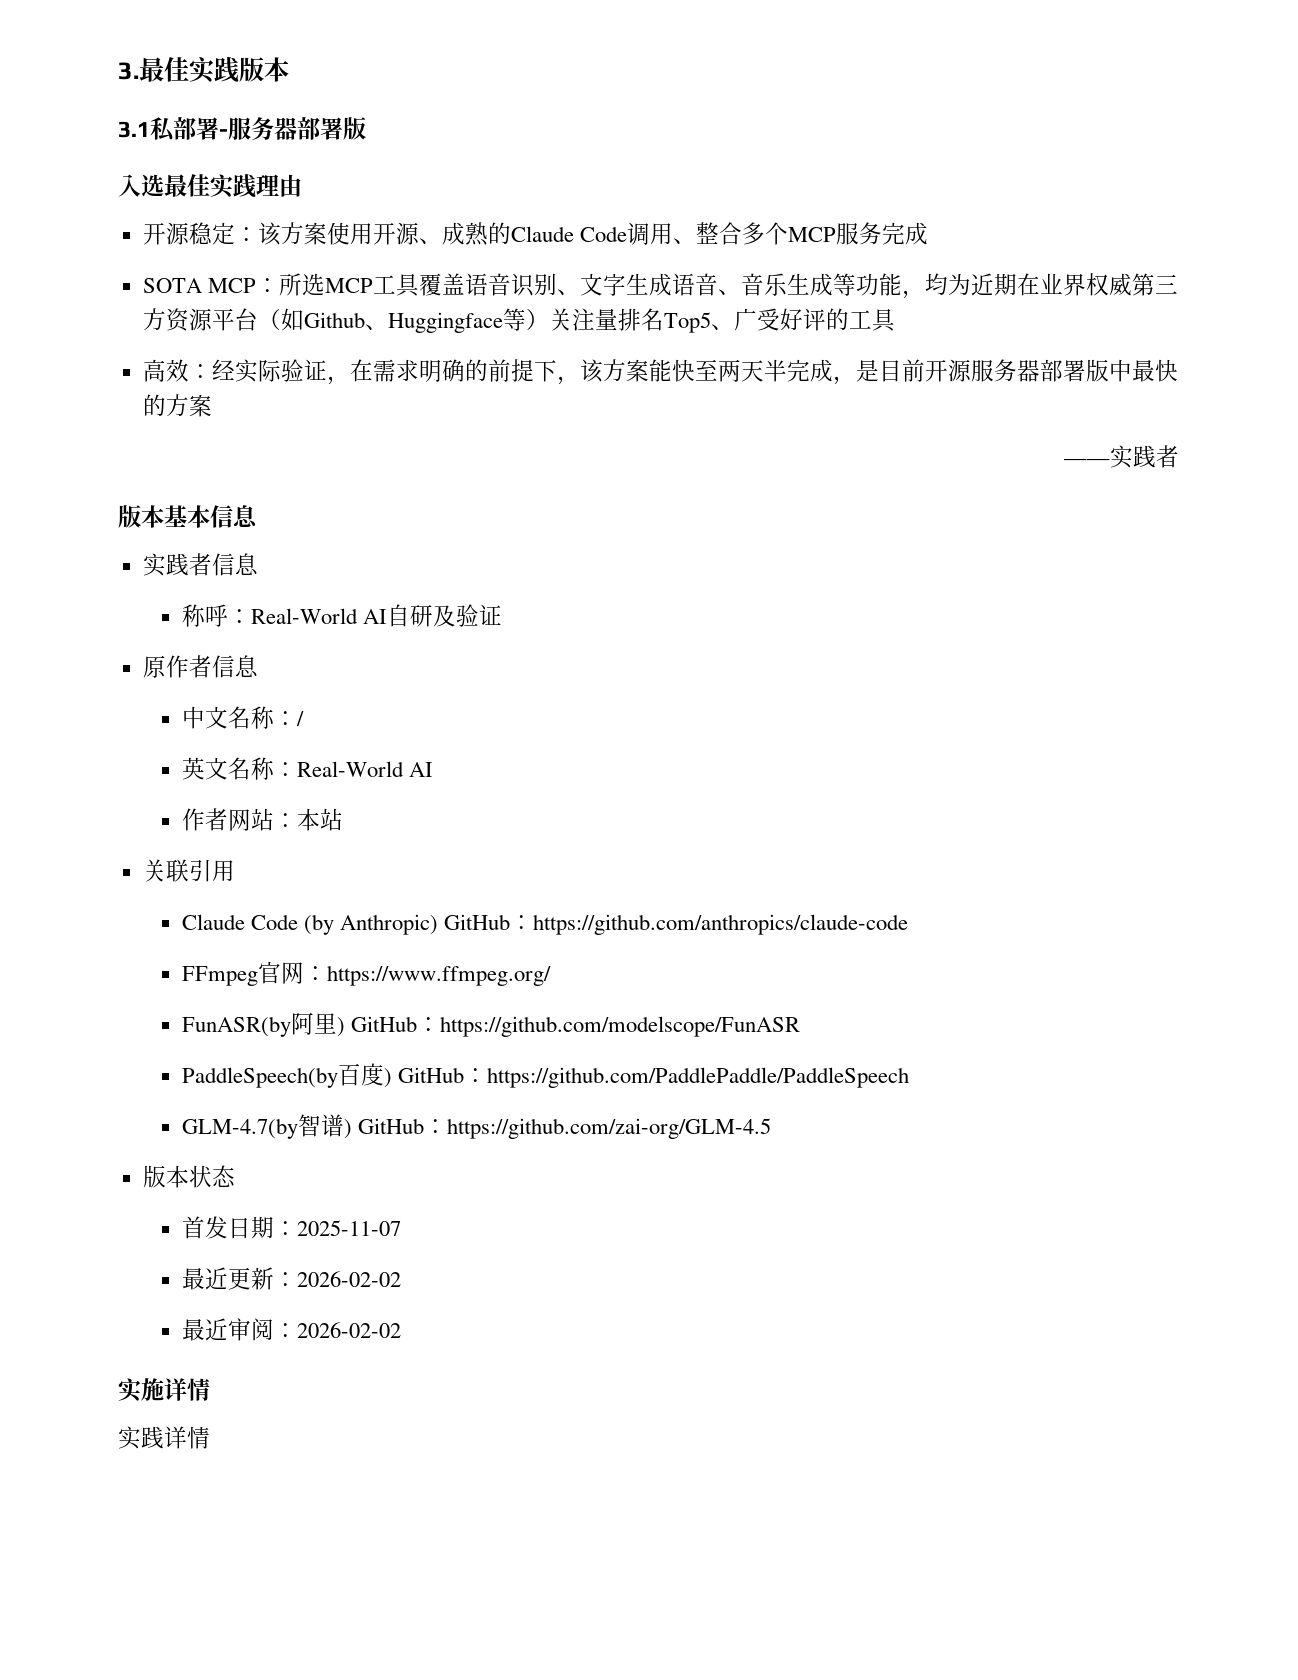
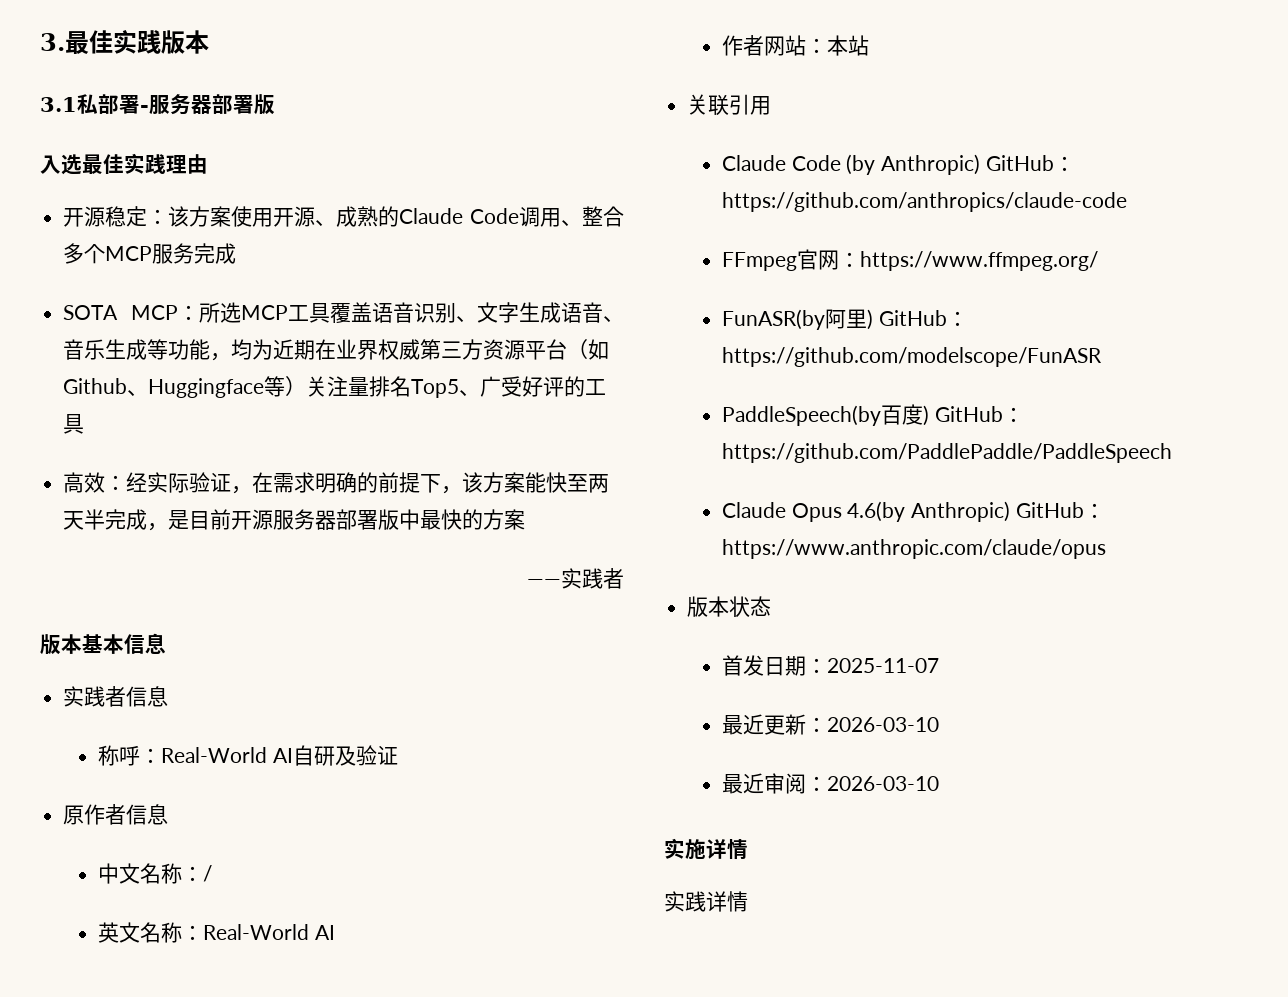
[181,1114,771,1139] GLM-4.7(by智谱) GitHub：https://github.com/zai-org/GLM-4.5 -> [722,501,1105,522] [722,539,1107,559] Claude Opus 4.6(by Anthropic) GitHub：https://www.anthropic.com/claude/opus
[296,1271,401,1287] 2026-02-02 -> [827,717,940,732] 2026-03-10
[296,1322,401,1338] 2026-02-02 -> [827,776,940,791] 2026-03-10

